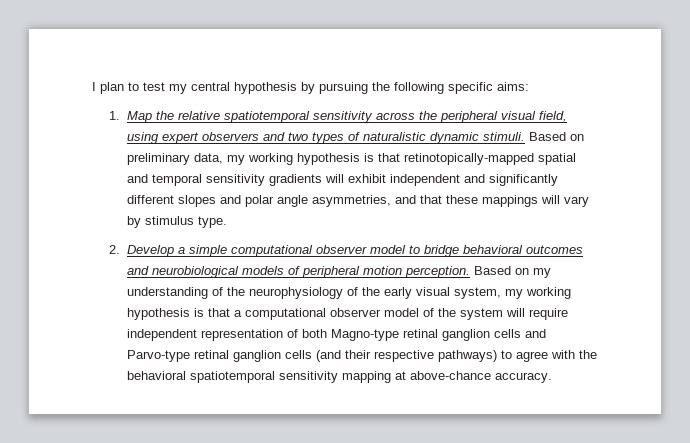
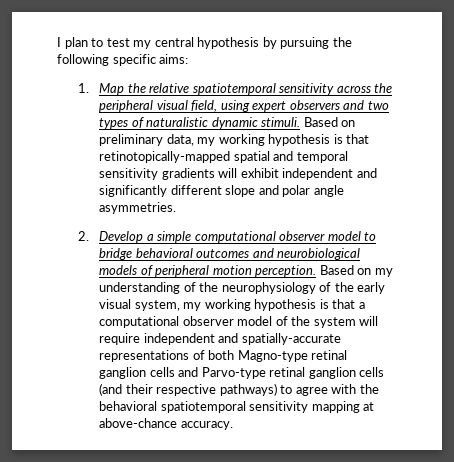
[177,195,216,207] slopes -> [225,185,256,197] slope
[311,195,589,207] [126,216,227,228] asymmetries, and that these mappings will vary by stimulus type. -> [99,202,177,214] asymmetries.
[200,329,283,341] representation -> [218,333,341,345] [99,350,190,362] and spatially-accurate representations

